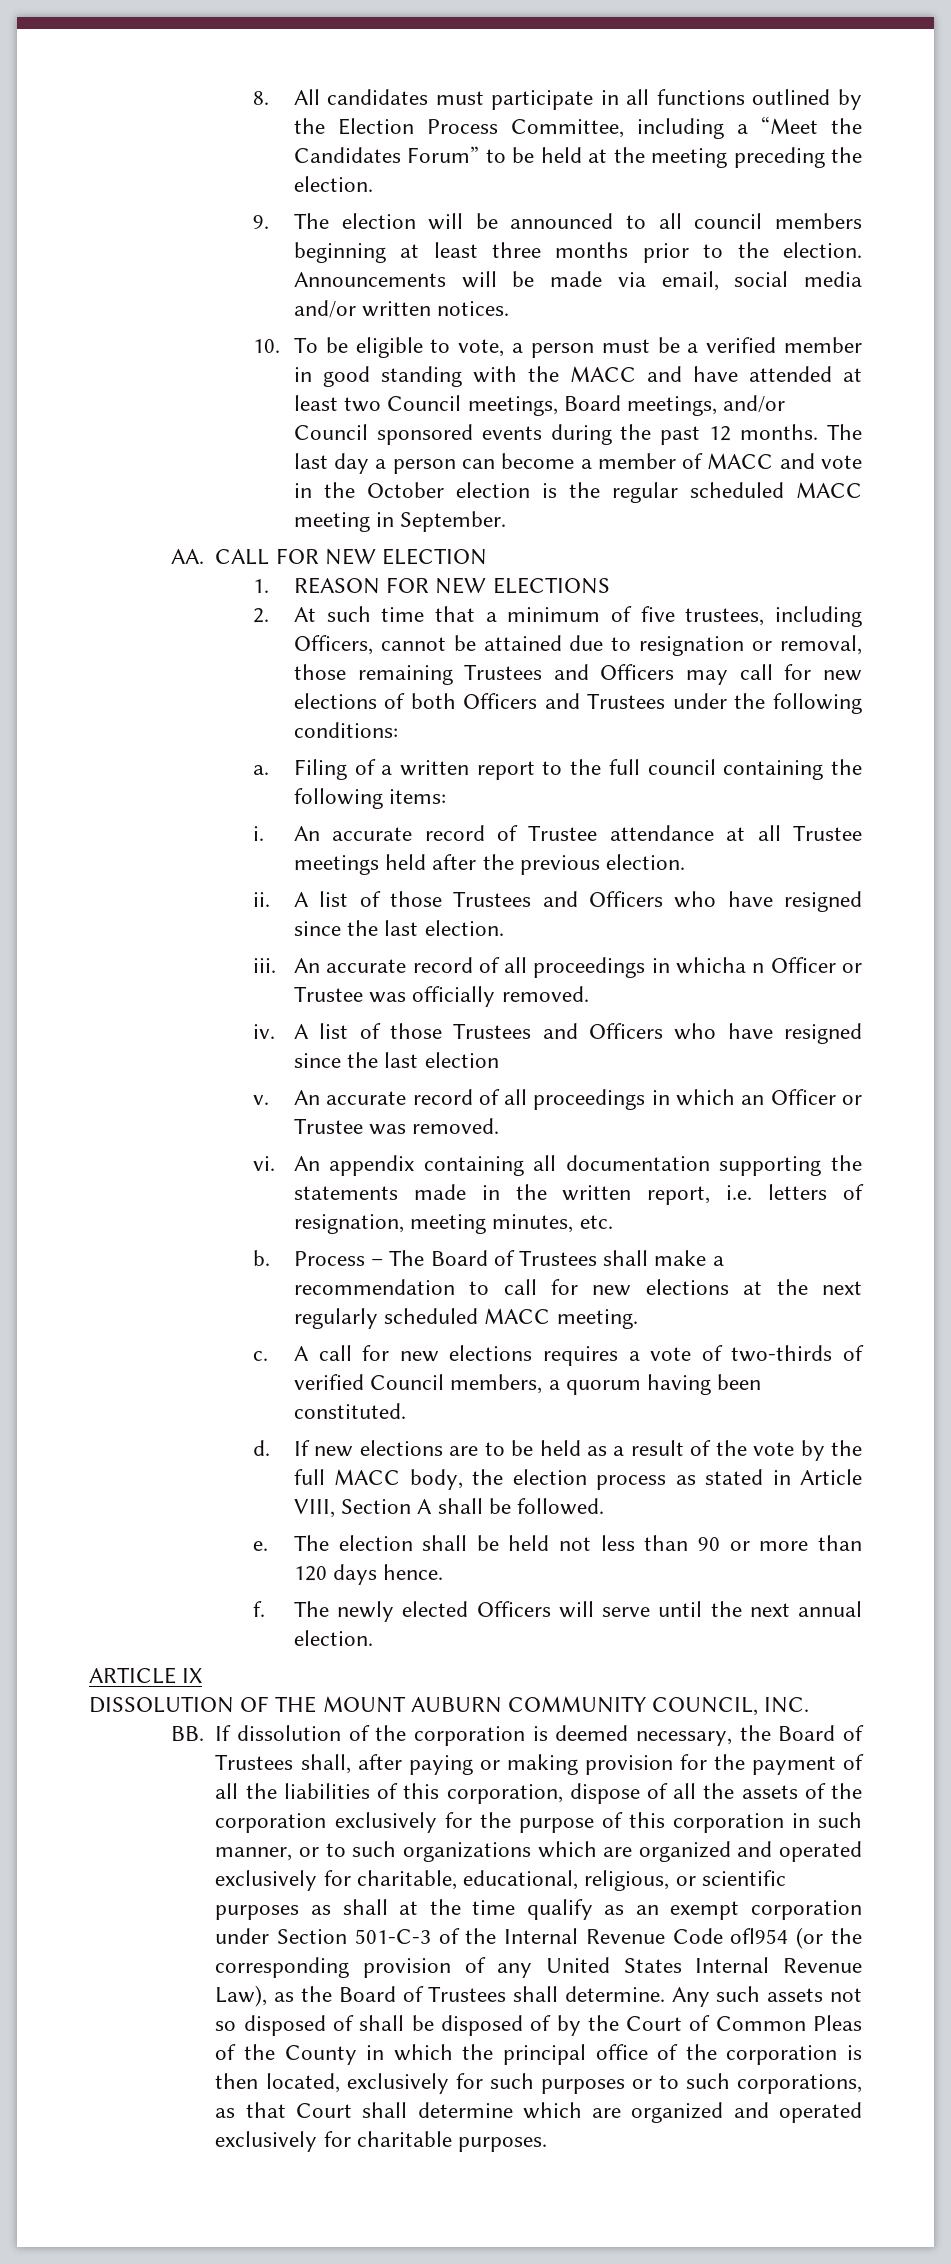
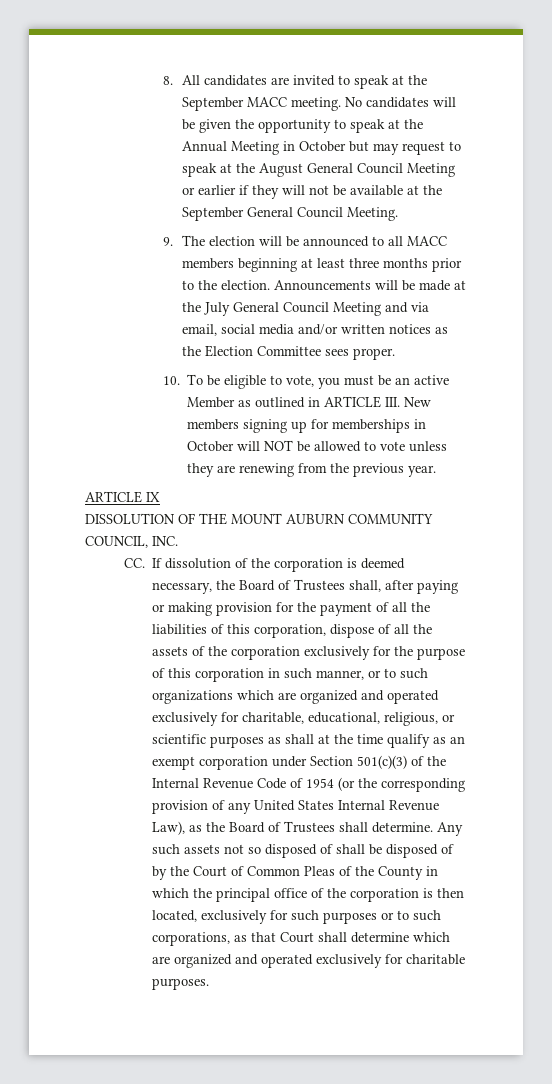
[435,89,862,110] [293,116,862,139] [293,146,862,168] [293,176,373,192] must participate in all functions outlined by the Election Process Committee, including a “Meet the Candidates Forum” to be held at the meeting preceding the election. -> [271,75,428,89] [182,97,457,111] [182,119,424,133] [182,141,462,155] [182,163,456,177] [182,185,443,199] [182,207,399,221] are invited to speak at the September MACC meeting. No candidates will be given the opportunity to speak at the Annual Meeting in October but may request to speak at the August General Council Meeting or earlier if they will not be available at the September General Council Meeting.
[694,213,763,229] council -> [407,236,448,246] MACC
(603, 279) none -> [454,280,467,290] [182,302,409,316] at the July General Council Meeting and
[437,301,510,316] notices. -> [389,324,449,334] [182,345,396,360] notices as the Election Committee sees proper.
[512,337,862,358] [293,366,863,387] [293,395,786,416] [293,424,862,445] [293,453,862,474] [293,482,862,503] [293,511,507,532] [170,548,488,565] [252,577,610,594] [252,606,863,627] [293,635,862,656] [293,664,862,685] [293,693,862,714] [293,722,398,738] [252,759,863,780] [293,788,447,809] [252,825,862,841] [293,854,685,875] [252,891,862,912] [293,920,504,936] [252,957,862,978] [293,986,589,1007] [252,1023,862,1044] [293,1052,499,1068] [252,1089,862,1110] [293,1118,500,1135] [252,1155,862,1176] [293,1184,864,1205] [293,1214,613,1234] [252,1250,724,1266] [293,1279,862,1296] [293,1308,638,1329] [252,1345,865,1366] [293,1374,762,1395] [293,1403,406,1419] [252,1440,862,1461] [293,1469,862,1490] [293,1498,604,1518] [252,1535,862,1551] [293,1564,444,1585] [252,1601,862,1622] [293,1630,373,1646] a person must be a verified member in good standing with the MACC and have attended at least two Council meetings, Board meetings, and/or Council sponsored events during the past 12 months. The last day a person can become a member of MACC and vote in the October election is the regular scheduled MACC meeting in September. // AA. CALL FOR NEW ELECTION // 1. REASON FOR NEW ELECTIONS // 2. At such time that a minimum of five trustees, including Officers, cannot be attained due to resignation or removal, those remaining Trustees and Officers may call for new elections of both Officers and Trustees under the following conditions: // a. Filing of a written report to the full council containing the following items: // i. An accurate record of Trustee attendance at all Trustee meetings held after the previous election. // ii. A list of those Trustees and Officers who have resigned since the last election. // iii. An accurate record of all proceedings in whicha n Officer or Trustee was officially removed. // iv. A list of those Trustees and Officers who have resigned since the last election // v. An accurate record of all proceedings in which an Officer or Trustee was removed. // vi. An appendix containing all documentation supporting the statements made in the written report, i.e. letters of resignation, meeting minutes, etc. // b. Process – The Board of Trustees shall make a recommendation to call for new elections at the next regularly scheduled MACC meeting. // c. A call for new elections requires a vote of two-thirds of verified Council members, a quorum having been constituted. // d. If new elections are to be held as a result of the vote by the full MACC body, the election process as stated in Article VIII, Section A shall be followed. // e. The election shall be held not less than 90 or more than 120 days hence. // f. The newly elected Officers will serve until the next annual election. -> [317,375,449,389] [186,396,431,408] [186,419,426,433] [186,440,447,452] [186,463,436,477] you must be an active Member as outlined in ARTICLE III. New members signing up for memberships in October will NOT be allowed to vote unless they are renewing from the previous year.
[170,1726,204,1741] BB. -> [123,558,145,568] CC.
[354,1929,431,1944] 501-C-3 -> [357,755,408,769] 501(c)(3)
[730,1928,789,1944] ofl954 -> [290,778,335,788] of 1954

